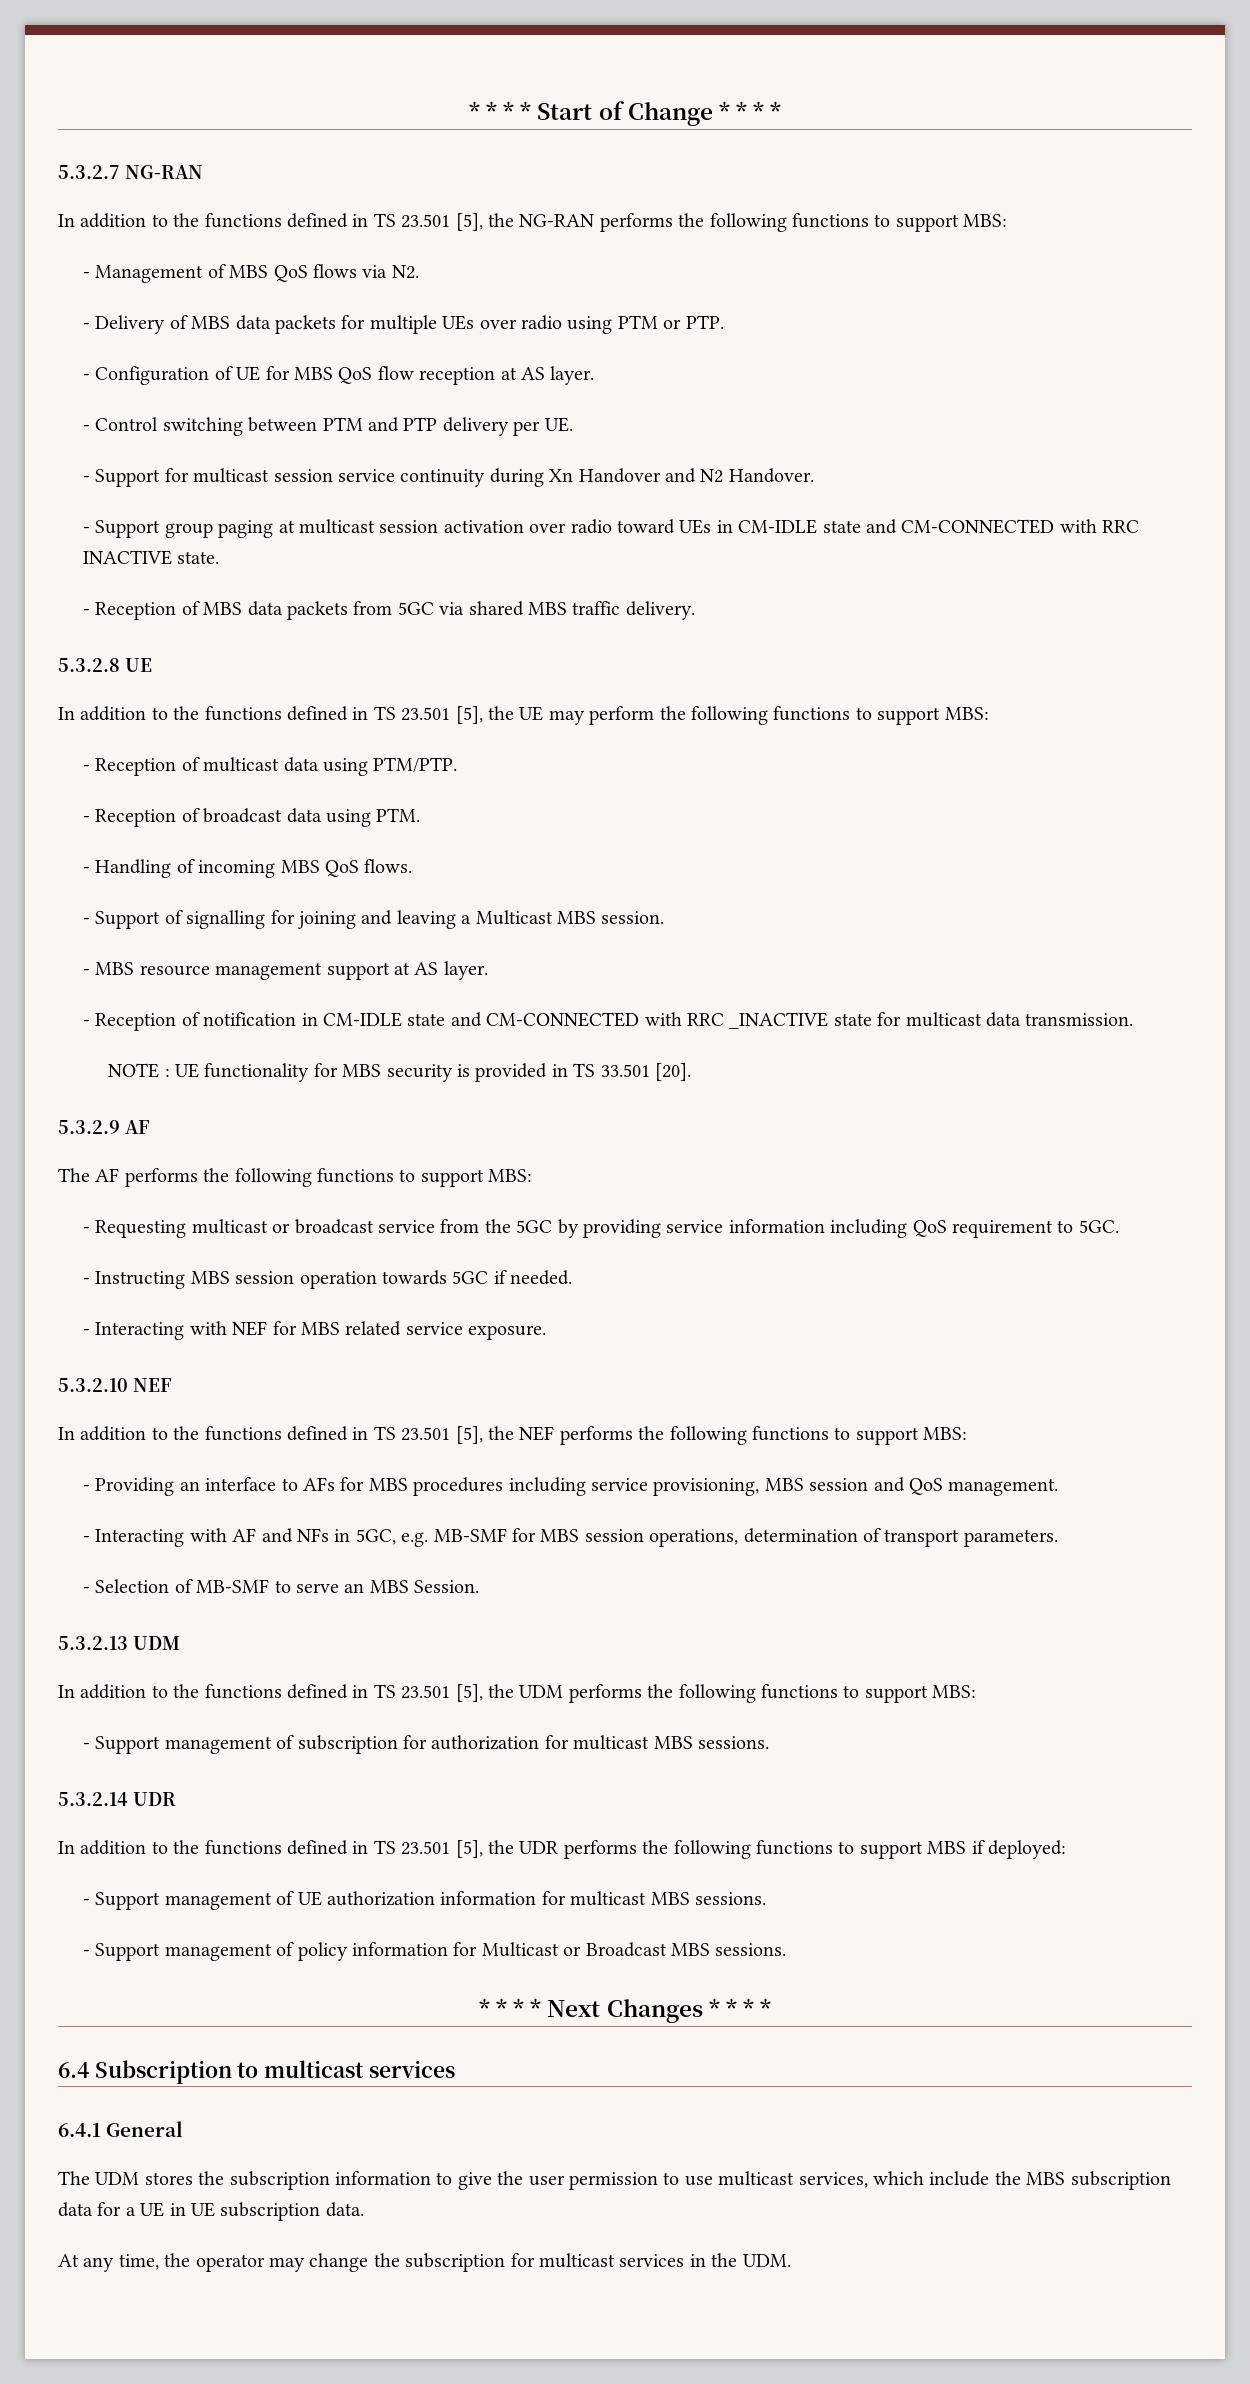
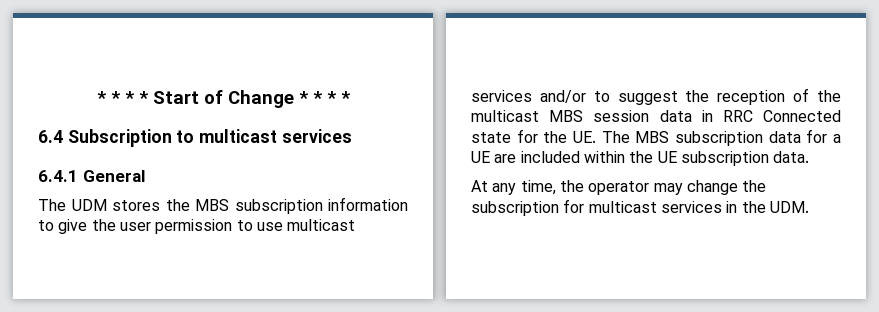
[58,165,203,179] [58,213,1008,232] [83,264,419,283] [83,315,724,334] [83,366,595,385] [83,417,573,436] [83,468,814,487] [83,519,1140,538] [83,550,220,565] [83,601,695,620] [58,658,152,672] [58,706,989,725] [83,757,458,776] [83,808,421,827] [83,859,413,878] [83,910,665,929] [83,961,488,980] [83,1012,1134,1031] [108,1063,691,1082] [58,1120,150,1134] [58,1168,533,1187] [83,1219,1119,1238] [83,1270,573,1289] [83,1321,547,1340] [58,1378,172,1392] [58,1426,968,1445] [83,1477,1059,1496] [83,1528,1058,1547] [83,1579,480,1593] [58,1636,180,1650] [58,1684,977,1703] [83,1735,770,1754] [58,1792,176,1806] [58,1840,1066,1859] [83,1891,767,1910] [83,1942,787,1961] [479,1998,771,2023] // 5.3.2.7 NG-RAN // In addition to the functions defined in TS 23.501 [5], the NG-RAN performs the following functions to support MBS: // - Management of MBS QoS flows via N2. // - Delivery of MBS data packets for multiple UEs over radio using PTM or PTP. // - Configuration of UE for MBS QoS flow reception at AS layer. // - Control switching between PTM and PTP delivery per UE. // - Support for multicast session service continuity during Xn Handover and N2 Handover. // - Support group paging at multicast session activation over radio toward UEs in CM-IDLE state and CM-CONNECTED with RRC INACTIVE state. // - Reception of MBS data packets from 5GC via shared MBS traffic delivery. // 5.3.2.8 UE // In addition to the functions defined in TS 23.501 [5], the UE may perform the following functions to support MBS: // - Reception of multicast data using PTM/PTP. // - Reception of broadcast data using PTM. // - Handling of incoming MBS QoS flows. // - Support of signalling for joining and leaving a Multicast MBS session. // - MBS resource management support at AS layer. // - Reception of notification in CM-IDLE state and CM-CONNECTED with RRC _INACTIVE state for multicast data transmission. // NOTE : UE functionality for MBS security is provided in TS 33.501 [20]. // 5.3.2.9 AF // The AF performs the following functions to support MBS: // - Requesting multicast or broadcast service from the 5GC by providing service information including QoS requirement to 5GC. // - Instructing MBS session operation towards 5GC if needed. // - Interacting with NEF for MBS related service exposure. // 5.3.2.10 NEF // In addition to the functions defined in TS 23.501 [5], the NEF performs the following functions to support MBS: // - Providing an interface to AFs for MBS procedures including service provisioning, MBS session and QoS management. // - Interacting with AF and NFs in 5GC, e.g. MB-SMF for MBS session operations, determination of transport parameters. // - Selection of MB-SMF to serve an MBS Session. // 5.3.2.13 UDM // In addition to the functions defined in TS 23.501 [5], the UDM performs the following functions to support MBS: // - Support management of subscription for authorization for multicast MBS sessions. // 5.3.2.14 UDR // In addition to the functions defined in TS 23.501 [5], the UDR performs the following functions to support MBS if deployed: // - Support management of UE authorization information for multicast MBS sessions. // - Support management of policy information for Multicast or Broadcast MBS sessions. // * * * * Next Changes * * * * -> (351, 97) none
(225, 2178) none -> [195,199,229,211] MBS
[798,2171,1021,2188] services, which include the -> [471,88,841,105] [471,110,841,122] [471,129,630,143] services and/or to suggest the reception of the multicast MBS session data in RRC Connected state for the UE. The
[169,2203,186,2216] in -> [494,151,654,163] are included within the

